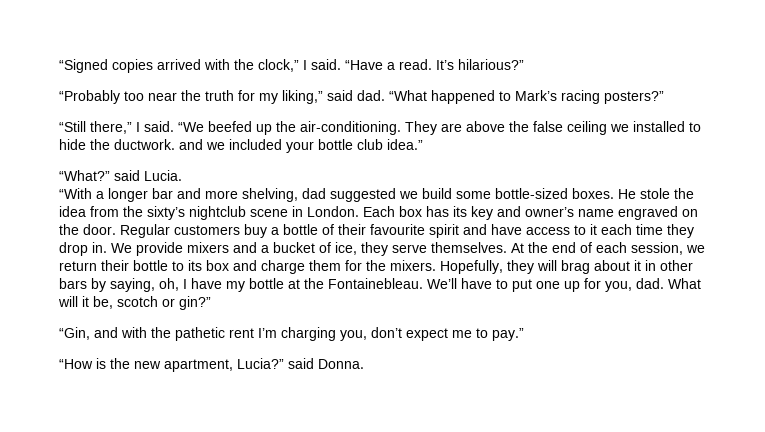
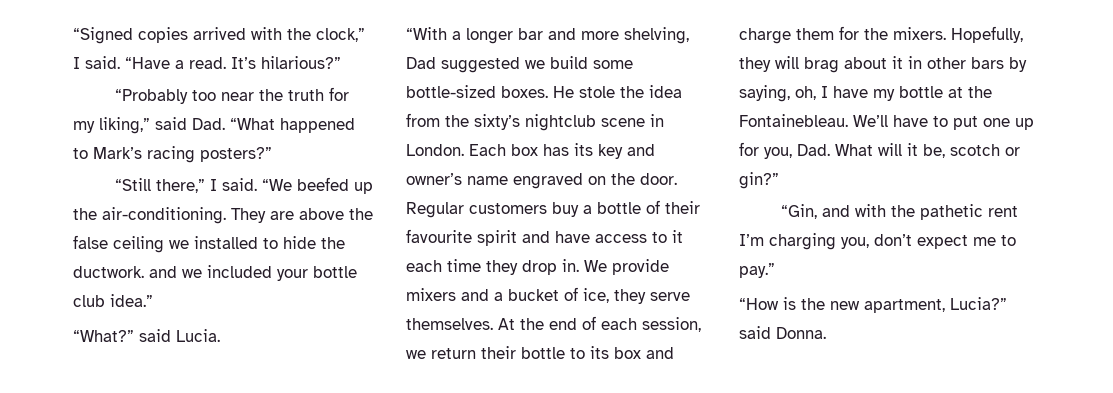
[357,90,385,101] dad. -> [192,118,225,130] Dad.
[302,188,326,199] dad -> [406,57,436,69] Dad
[636,278,664,289] dad. -> [797,144,830,156] Dad.

